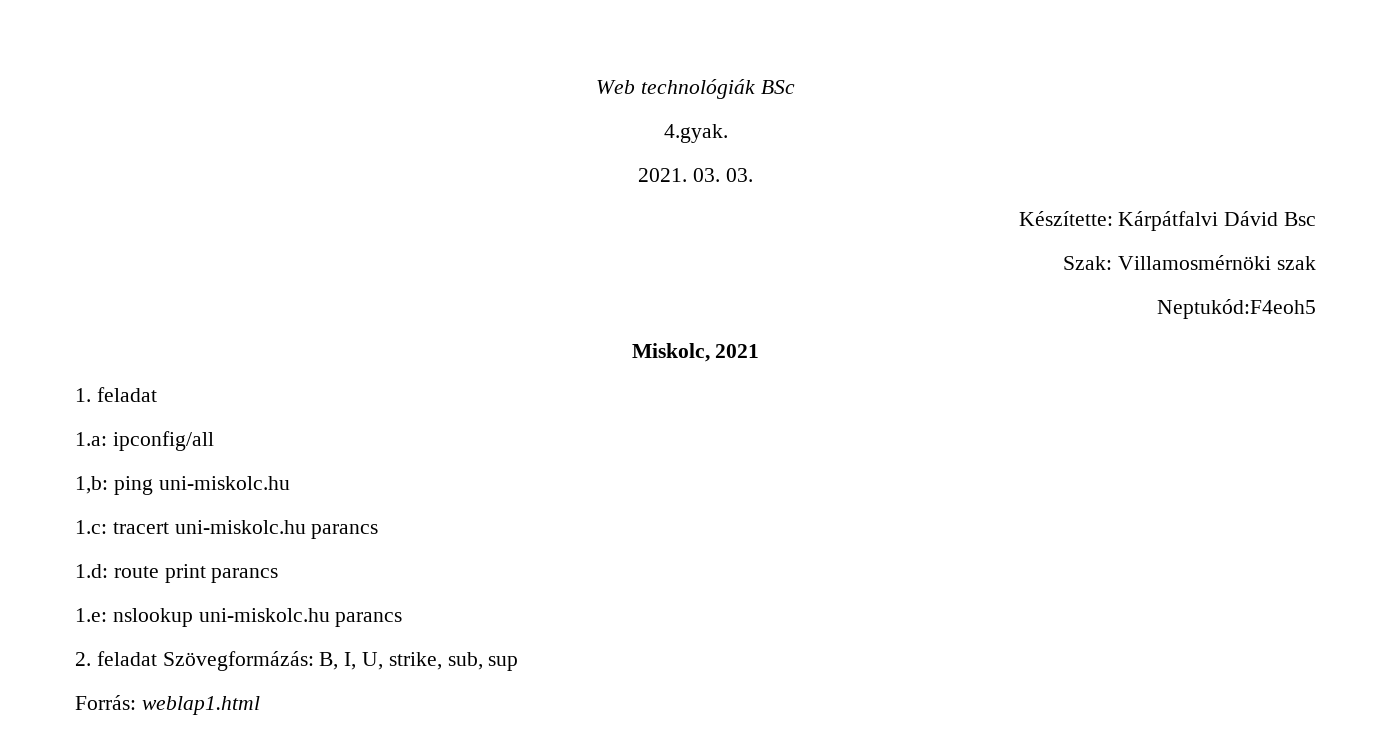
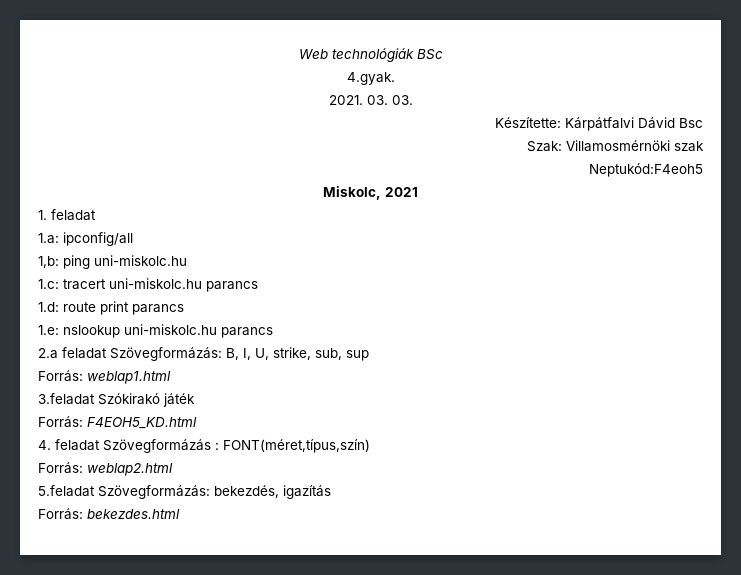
[75,652,91,666] 2. -> [38,348,58,359] 2.a
(260, 705) none -> [38,393,195,407] [38,416,197,429] [38,439,370,453] [38,462,173,476] [38,485,331,499] [38,508,180,520] // 3.feladat Szókirakó játék // Forrás: F4EOH5_KD.html // 4. feladat Szövegformázás : FONT(méret,típus,szín) // Forrás: weblap2.html // 5.feladat Szövegformázás: bekezdés, igazítás // Forrás: bekezdes.html

